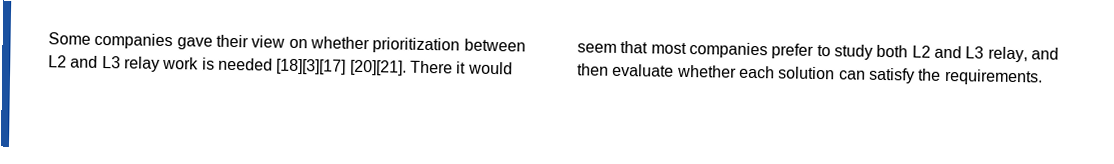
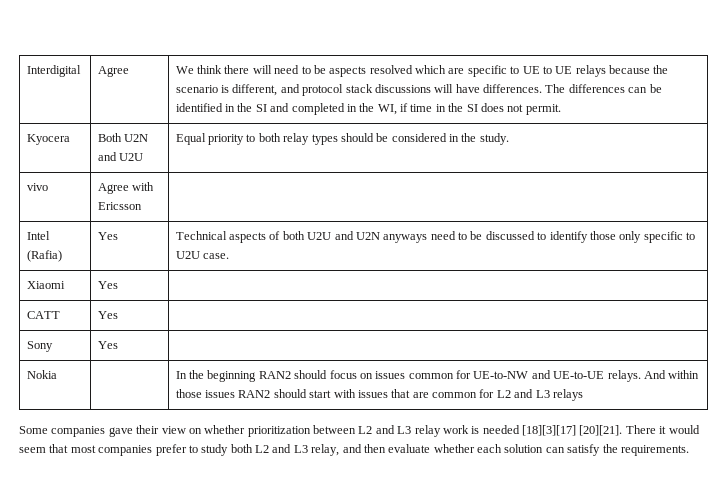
(48, 38) none -> [26,65,81,77] [97,66,129,77] [175,65,669,77] [175,84,662,96] [175,103,561,115] [26,134,70,145] [97,133,149,142] [97,152,144,161] [175,133,509,145] [26,183,48,191] [97,182,155,194] [97,202,142,210] [26,231,50,240] [26,250,62,262] [97,232,118,240] [175,231,696,243] [175,251,230,259] [26,281,65,289] [97,281,118,289] [26,311,60,319] [97,311,118,319] [26,341,53,352] [97,341,118,349] [26,370,57,379] [175,370,700,382] [175,389,583,401] Interdigital | Agree | We think there will need to be aspects resolved which are specific to UE to UE relays because the scenario is different, and protocol stack discussions will have differences. The differences can be identified in the SI and completed in the WI, if time in the SI does not permit. // Kyocera | Both U2N and U2U | Equal priority to both relay types should be considered in the study. // vivo | Agree with Ericsson | // Intel (Rafia) | Yes | Technical aspects of both U2U and U2N anyways need to be discussed to identify those only specific to U2U case. // Xiaomi | Yes | // CATT | Yes | // Sony | Yes | // Nokia | | In the beginning RAN2 should focus on issues common for UE-to-NW and UE-to-UE relays. And within those issues RAN2 should start with issues that are common for L2 and L3 relays //

